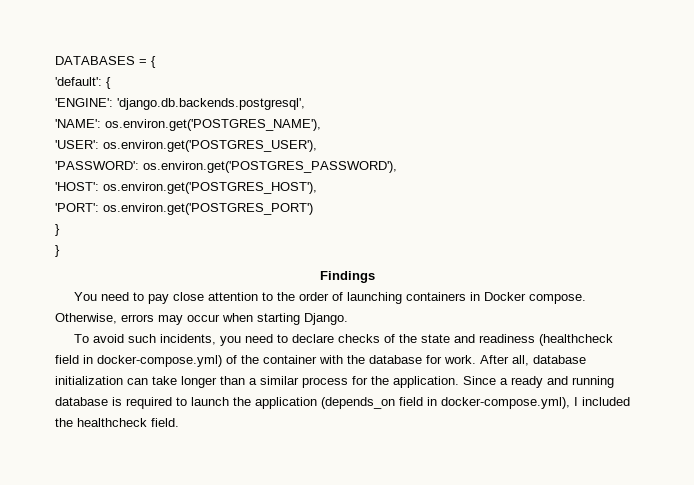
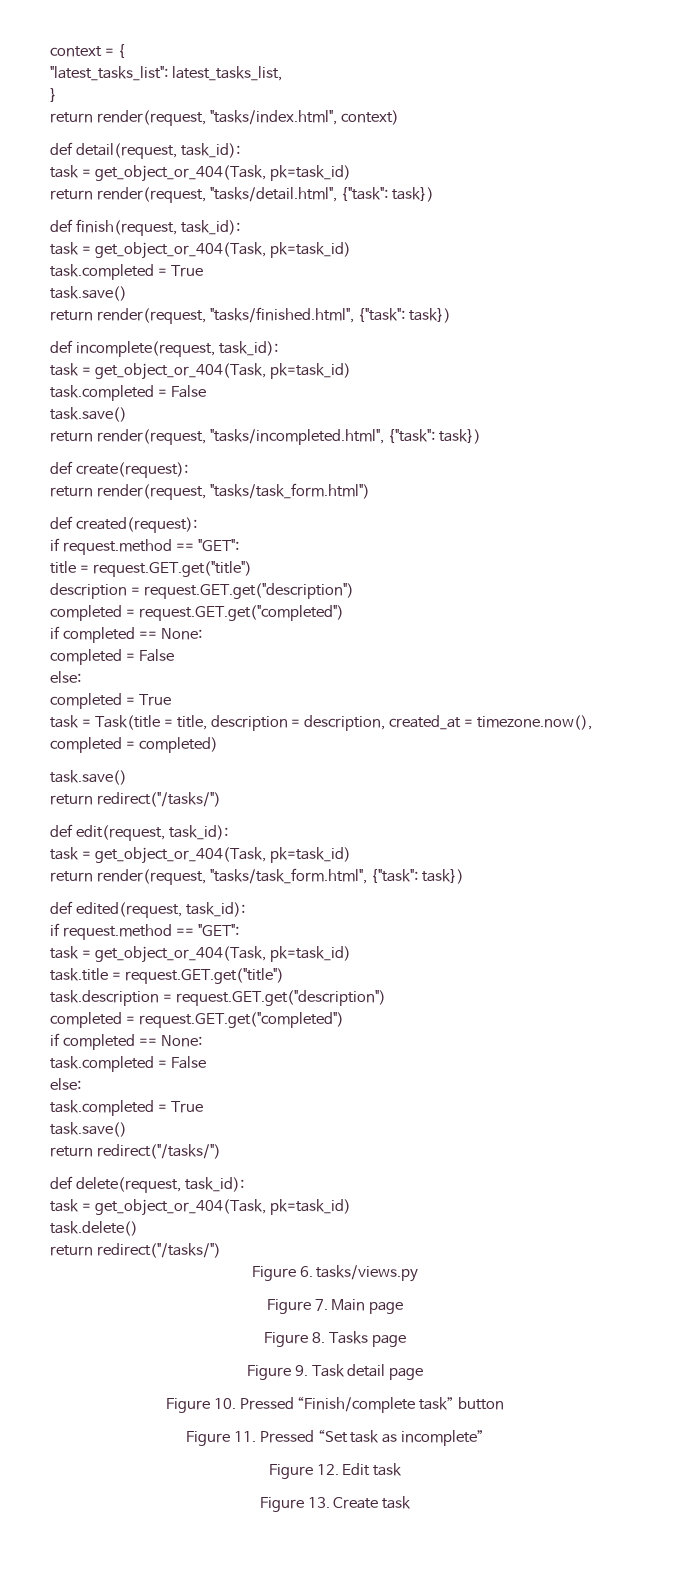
[55,56,135,65] DATABASES -> [50,46,102,57] context
[55,77,111,89] [55,98,305,110] [55,119,321,131] [55,140,317,152] [55,161,397,173] [55,182,317,194] [55,203,313,215] [55,224,60,236] [55,245,60,257] [319,271,375,283] [73,292,586,304] [55,313,348,325] [73,334,613,346] [55,355,586,367] [55,376,614,388] [55,397,630,409] [55,418,179,427] 'default': { // 'ENGINE': 'django.db.backends.postgresql', // 'NAME': os.environ.get('POSTGRES_NAME'), // 'USER': os.environ.get('POSTGRES_USER'), // 'PASSWORD': os.environ.get('POSTGRES_PASSWORD'), // 'HOST': os.environ.get('POSTGRES_HOST'), // 'PORT': os.environ.get('POSTGRES_PORT') // } // } // Findings // You need to pay close attention to the order of launching containers in Docker compose. Otherwise, errors may occur when starting Django. // To avoid such incidents, you need to declare checks of the state and readiness (healthcheck field in docker-compose.yml) of the container with the database for work. After all, database initialization can take longer than a similar process for the application. Since a ready and running database is required to launch the application (depends_on field in docker-compose.yml), I included the healthcheck field. -> [50,66,282,81] [50,88,57,102] [50,110,399,126] [50,142,240,159] [50,165,351,182] [50,187,434,203] [50,219,240,236] [50,242,351,259] [50,264,203,280] [50,286,127,301] [50,307,451,324] [50,340,278,357] [50,363,351,380] [50,385,206,401] [50,407,127,422] [50,429,481,445] [50,461,188,478] [50,483,370,500] [50,516,197,533] [50,538,239,555] [50,561,252,577] [50,583,354,599] [50,605,344,621] [50,626,202,643] [50,649,174,665] [50,671,81,683] [50,693,171,709] [50,715,593,731] [50,737,218,753] [50,770,127,785] [50,792,221,807] [50,824,228,841] [50,847,351,864] [50,868,464,885] [50,901,245,918] [50,923,239,940] [50,946,351,963] [50,968,284,984] [50,990,386,1006] [50,1012,344,1028] [50,1033,202,1050] [50,1056,206,1072] [50,1078,81,1090] [50,1100,203,1116] [50,1122,127,1137] [50,1144,221,1159] [50,1176,244,1193] [50,1199,351,1216] [50,1221,138,1236] [50,1243,221,1258] [251,1265,419,1282] [266,1299,404,1314] [264,1331,406,1347] [246,1364,424,1380] [165,1396,505,1413] [185,1429,485,1446] [268,1463,403,1479] [259,1496,412,1512] "latest_tasks_list": latest_tasks_list, // } // return render(request, "tasks/index.html", context) // def detail(request, task_id): // task = get_object_or_404(Task, pk=task_id) // return render(request, "tasks/detail.html", {"task": task}) // def finish(request, task_id): // task = get_object_or_404(Task, pk=task_id) // task.completed = True // task.save() // return render(request, "tasks/finished.html", {"task": task}) // def incomplete(request, task_id): // task = get_object_or_404(Task, pk=task_id) // task.completed = False // task.save() // return render(request, "tasks/incompleted.html", {"task": task}) // def create(request): // return render(request, "tasks/task_form.html") // def created(request): // if request.method == "GET": // title = request.GET.get("title") // description = request.GET.get("description") // completed = request.GET.get("completed") // if completed == None: // completed = False // else: // completed = True // task = Task(title = title, description = description, created_at = timezone.now(), completed = completed) // task.save() // return redirect("/tasks/") // def edit(request, task_id): // task = get_object_or_404(Task, pk=task_id) // return render(request, "tasks/task_form.html", {"task": task}) // def edited(request, task_id): // if request.method == "GET": // task = get_object_or_404(Task, pk=task_id) // task.title = request.GET.get("title") // task.description = request.GET.get("description") // completed = request.GET.get("completed") // if completed == None: // task.completed = False // else: // task.completed = True // task.save() // return redirect("/tasks/") // def delete(request, task_id): // task = get_object_or_404(Task, pk=task_id) // task.delete() // return redirect("/tasks/") // Figure 6. tasks/views.py // Figure 7. Main page // Figure 8. Tasks page // Figure 9. Task detail page // Figure 10. Pressed “Finish/complete task” button // Figure 11. Pressed “Set task as incomplete” // Figure 12. Edit task // Figure 13. Create task

